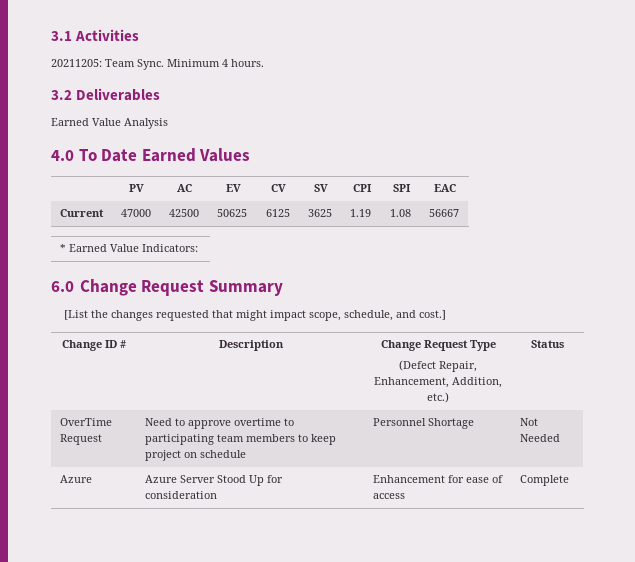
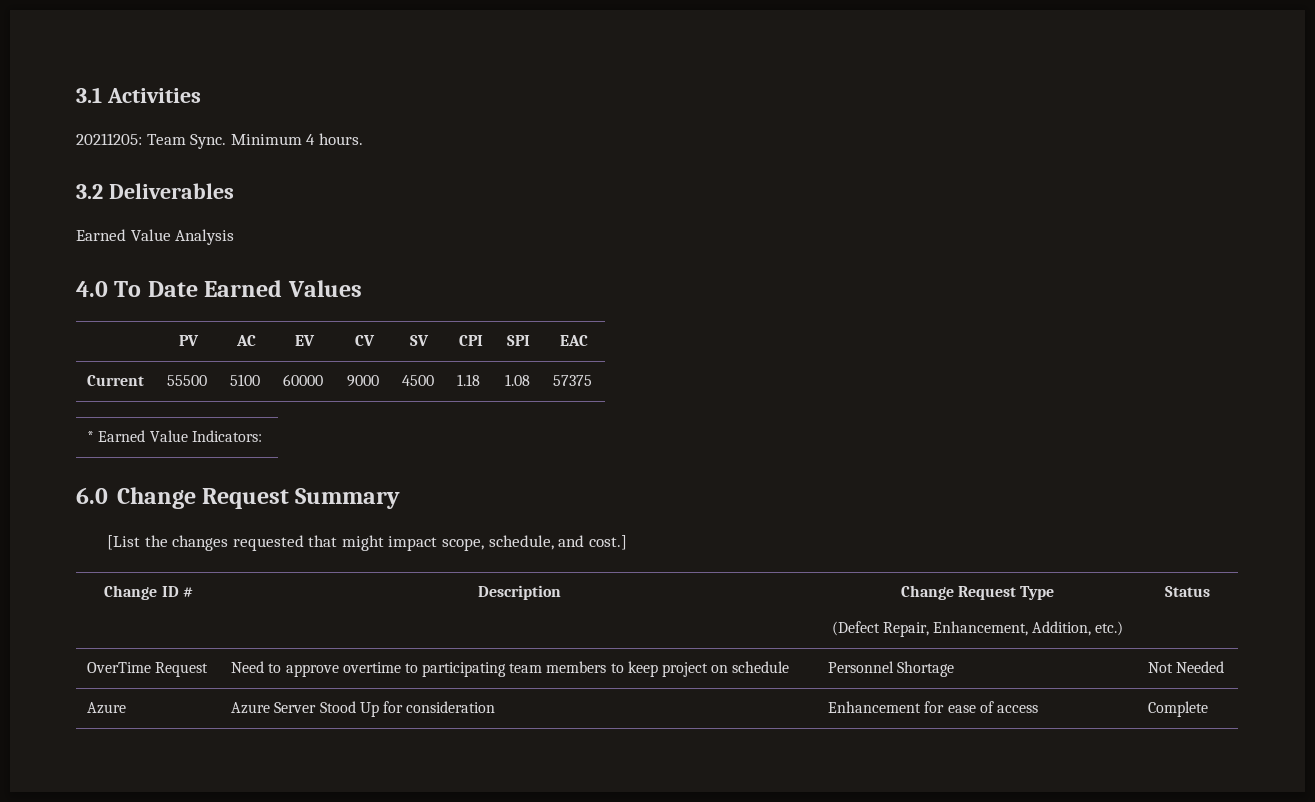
[120,209,151,217] [168,209,199,217] [216,209,247,217] [265,209,290,217] [307,209,332,217] [349,209,371,217] 47000 | 42500 | 50625 | 6125 | 3625 | 1.19 -> [167,375,208,386] [230,374,261,386] [283,374,324,386] [347,375,380,387] [402,375,435,386] [457,374,481,386] 55500 | 5100 | 60000 | 9000 | 4500 | 1.18
[428,209,459,217] 56667 -> [553,375,593,386] 57375

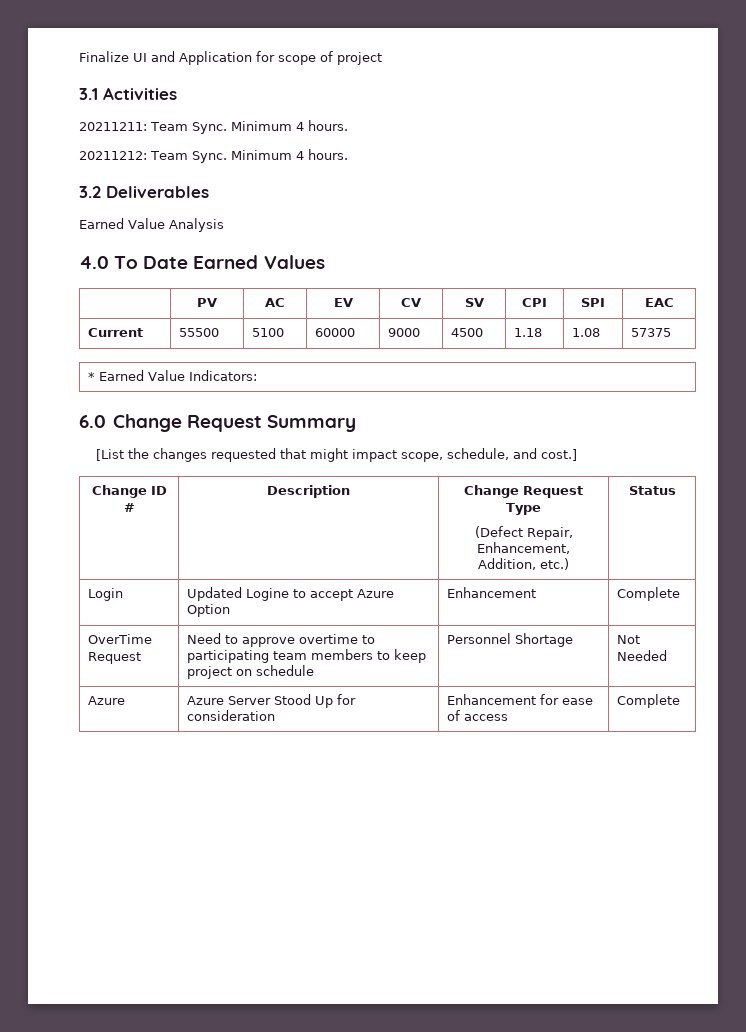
[76,87,201,103] [76,133,142,145] 3.1 Activities // 20211205: -> [79,51,382,65] [79,87,177,100] [79,120,348,134] [79,151,147,160] Finalize UI and Application for scope of project // 3.1 Activities // 20211211: Team Sync. Minimum 4 hours. // 20211212:
(1210, 591) none -> [88,588,124,601] [187,587,395,601] [187,604,231,617] [447,587,537,598] [617,587,681,601] // Login | Updated Logine to accept Azure Option | Enhancement | Complete

